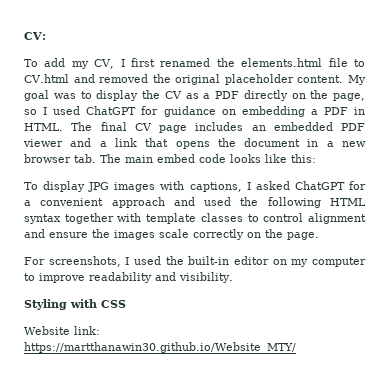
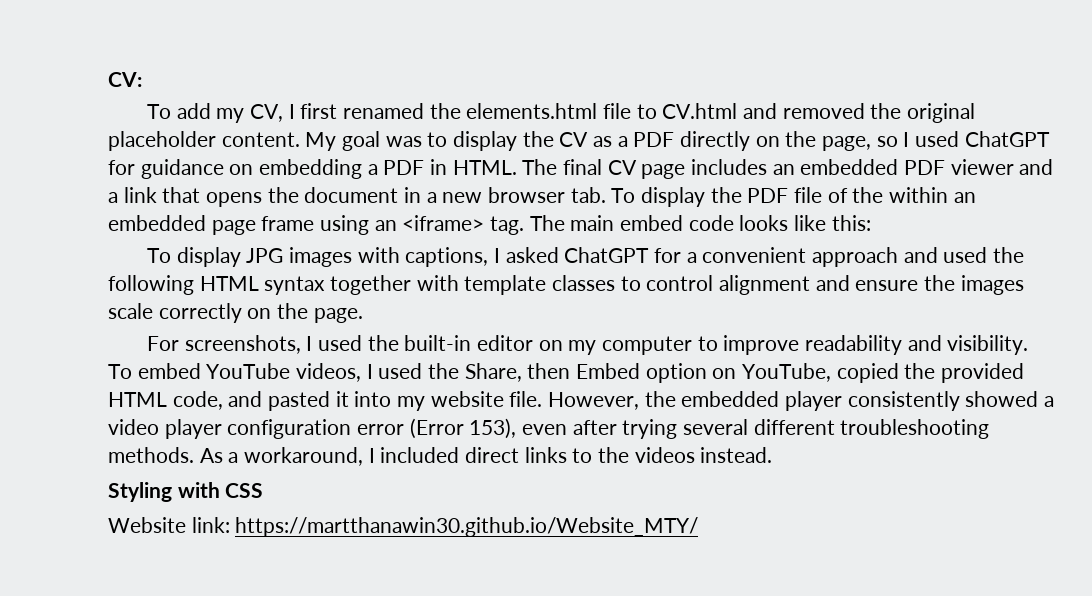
(96, 158) none -> [611,187,976,207] [108,215,525,235] To display the PDF file of the within an embedded page frame using an <iframe> tag.
(233, 277) none -> [108,363,1025,383] [108,391,1055,411] [108,418,990,439] [108,447,773,466] To embed YouTube videos, I used the Share, then Embed option on YouTube, copied the provided HTML code, and pasted it into my website file. However, the embedded player consistently showed a video player configuration error (Error 153), even after trying several different troubleshooting methods. As a workaround, I included direct links to the videos instead.

